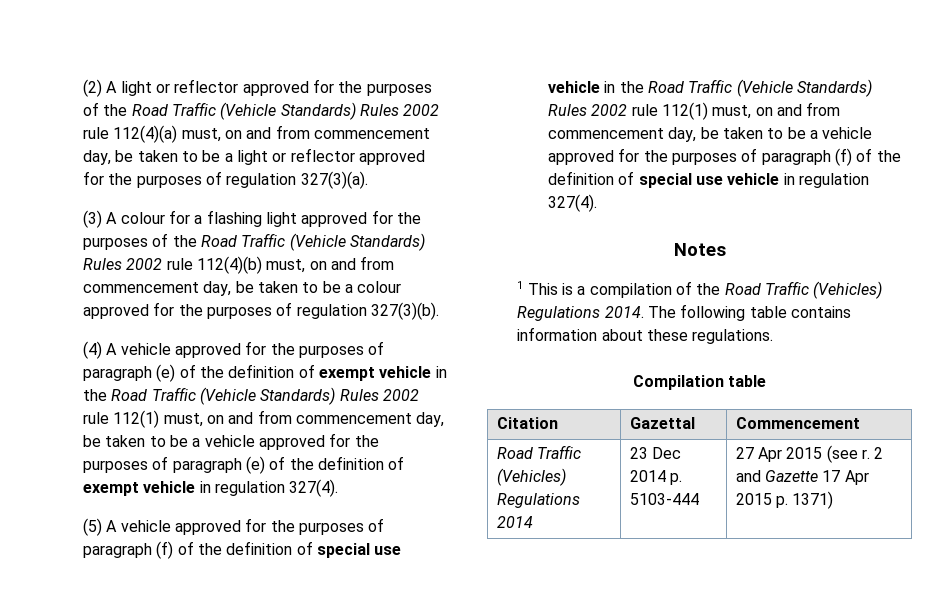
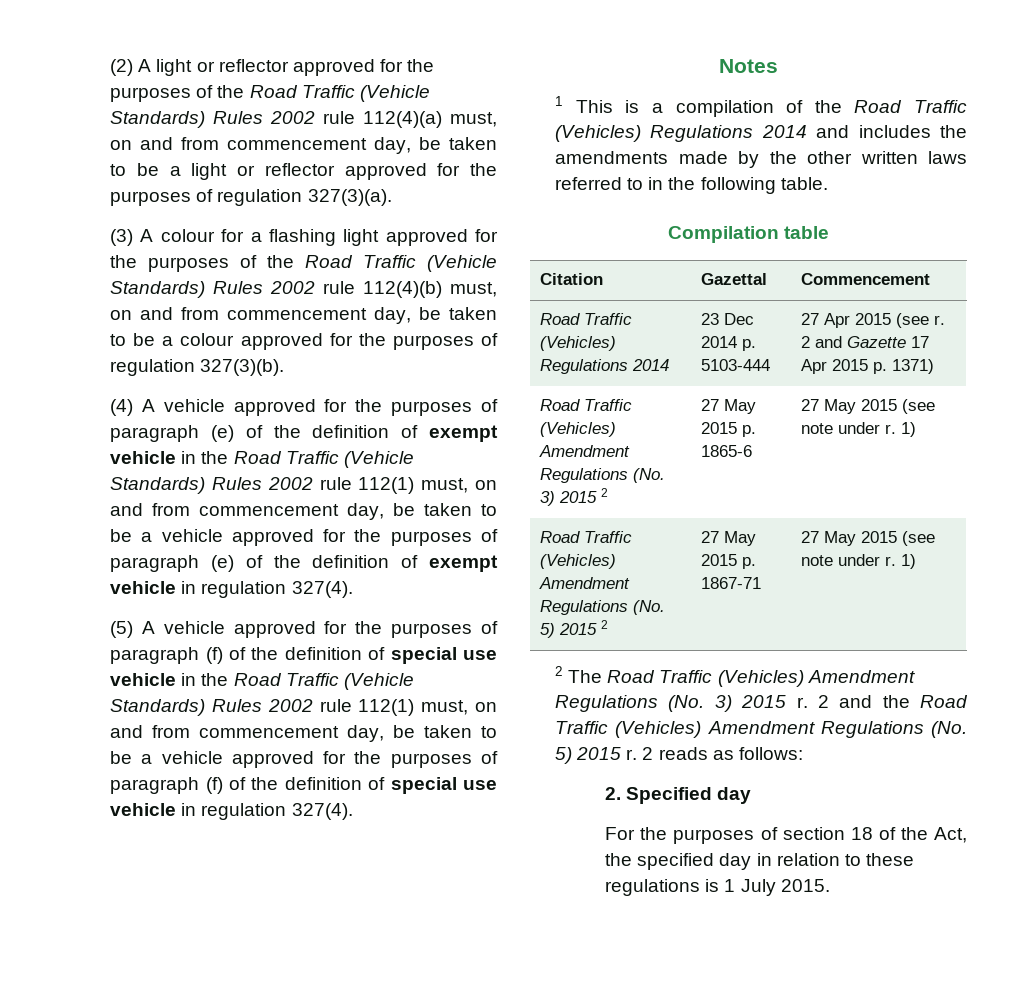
[604,304,852,321] [517,327,774,344] 2014. The following table contains information about these regulations. -> [761,125,967,138] [555,151,967,168] [555,177,828,194] 2014 and includes the amendments made by the other written laws referred to in the following table.
(834, 500) none -> [539,399,632,411] [539,422,616,437] [538,445,630,457] [539,468,665,483] [539,488,608,506] [700,399,756,414] [700,422,756,437] [700,445,752,457] [800,399,935,414] [800,422,916,437] [539,531,632,543] [539,554,616,569] [538,577,630,589] [539,600,665,615] [539,620,608,638] [700,531,756,546] [700,554,756,569] [700,577,761,589] [800,531,935,546] [800,554,916,569] [555,666,915,687] [555,695,968,712] [555,721,967,738] [555,747,803,764] [605,787,752,804] [605,827,967,844] [605,853,914,870] [605,879,830,896] // Road Traffic (Vehicles) Amendment Regulations (No. 3) 2015 2 | 27 May 2015 p. 1865-6 | 27 May 2015 (see note under r. 1) // Road Traffic (Vehicles) Amendment Regulations (No. 5) 2015 2 | 27 May 2015 p. 1867-71 | 27 May 2015 (see note under r. 1) // 2 The Road Traffic (Vehicles) Amendment Regulations (No. 3) 2015 r. 2 and the Road Traffic (Vehicles) Amendment Regulations (No. 5) 2015 r. 2 reads as follows: // 2. Specified day // For the purposes of section 18 of the Act, the specified day in relation to these regulations is 1 July 2015.

